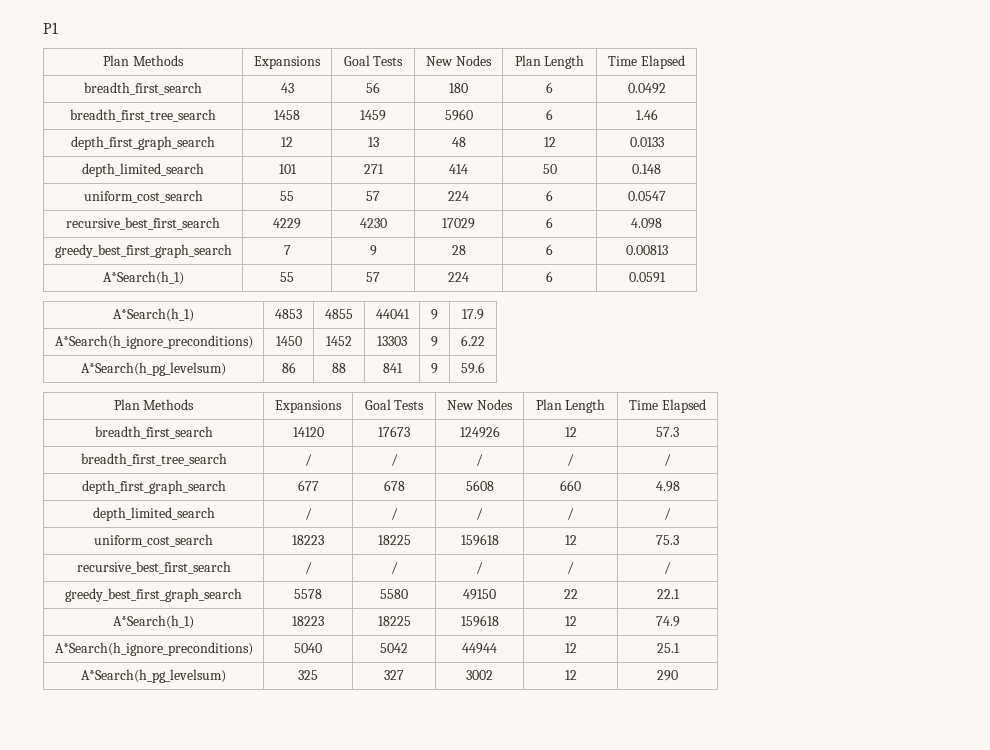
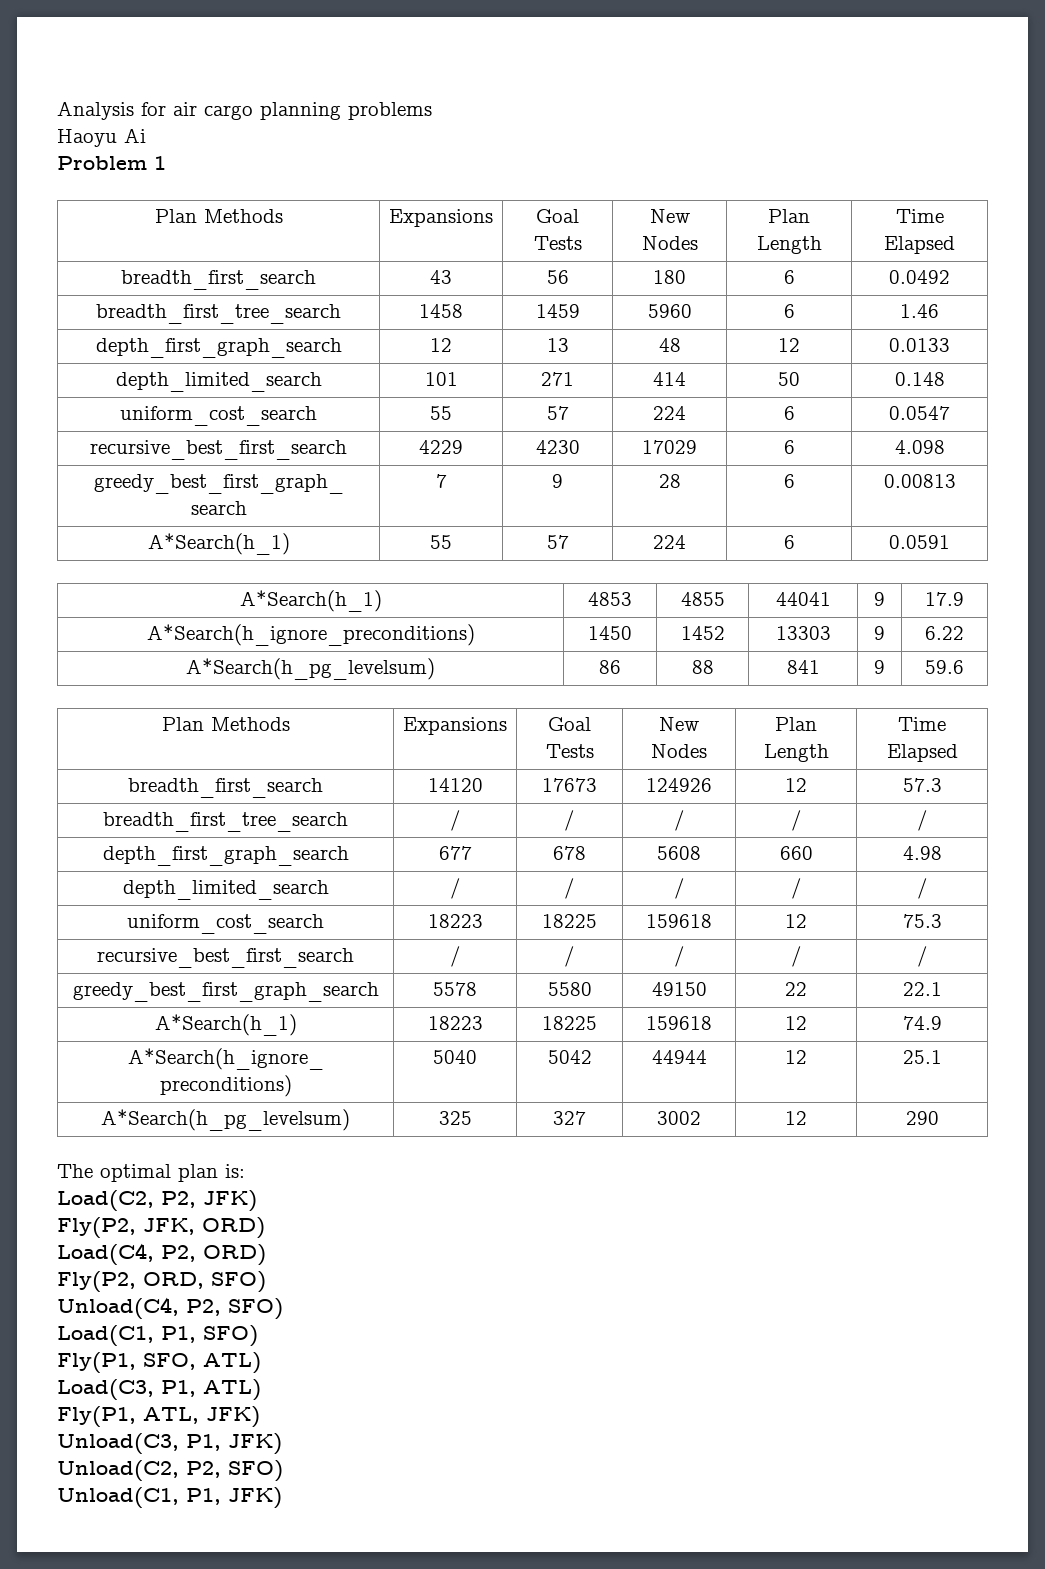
[43,22,58,34] P1 -> [57,101,432,120] [57,128,146,147] [57,156,166,170] Analysis for air cargo planning problems // Haoyu Ai // Problem 1
(678, 675) none -> [57,1164,245,1182] [57,1190,257,1212] [57,1217,265,1239] [57,1243,266,1266] [57,1271,266,1293] [57,1297,283,1320] [57,1325,258,1347] [57,1352,261,1374] [57,1379,261,1401] [57,1406,260,1428] [57,1433,282,1455] [57,1460,283,1482] [57,1487,282,1509] // The optimal plan is: // Load(C2, P2, JFK) // Fly(P2, JFK, ORD) // Load(C4, P2, ORD) // Fly(P2, ORD, SFO) // Unload(C4, P2, SFO) // Load(C1, P1, SFO) // Fly(P1, SFO, ATL) // Load(C3, P1, ATL) // Fly(P1, ATL, JFK) // Unload(C3, P1, JFK) // Unload(C2, P2, SFO) // Unload(C1, P1, JFK)

